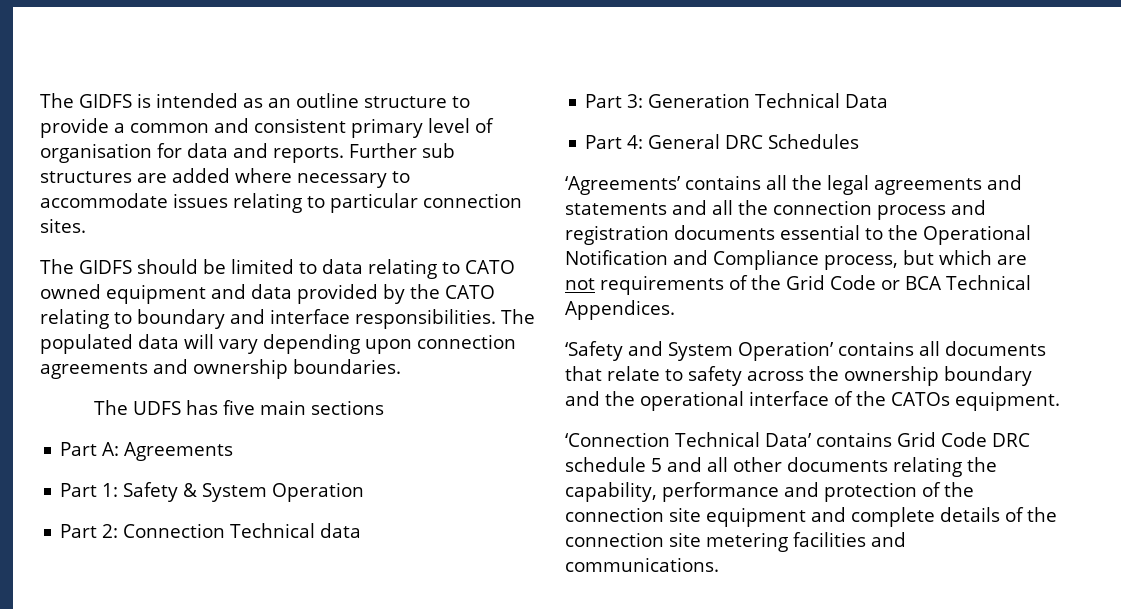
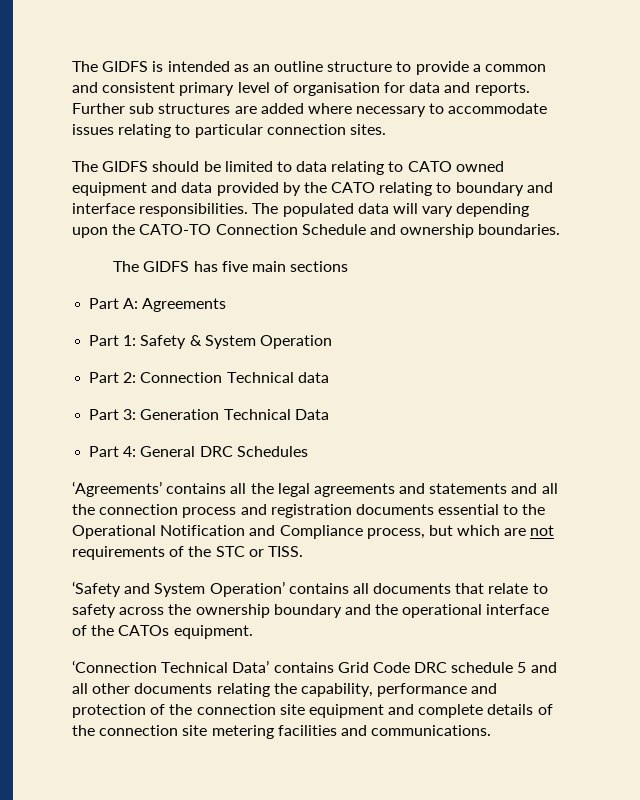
[417,334,516,349] [40,362,148,379] connection agreements -> [112,224,366,235] the CATO-TO Connection Schedule
[132,401,181,415] UDFS -> [143,261,190,272] GIDFS
[786,275,1031,290] [565,300,675,320] Grid Code or BCA Technical Appendices. -> [215,546,303,557] STC or TISS.

